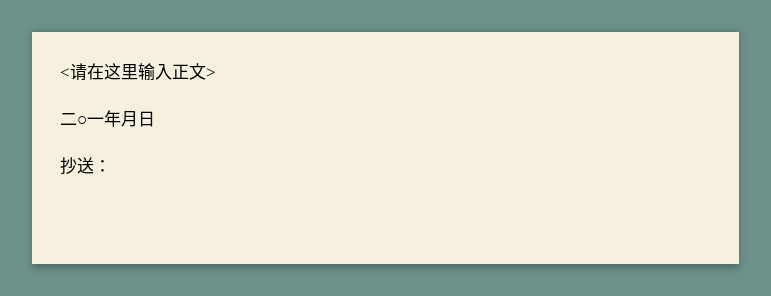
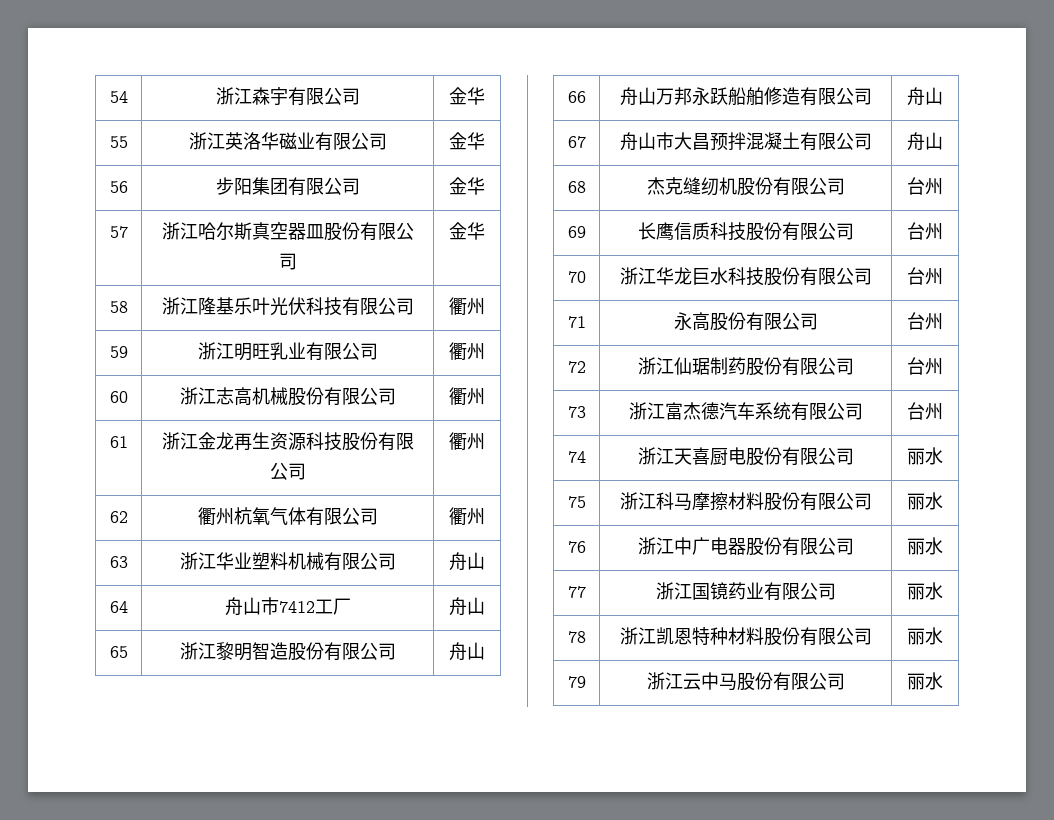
[60,63,216,81] [60,110,155,127] [60,157,111,175] <请在这里输入正文> // 二○一年月日 // 抄送： -> [109,91,128,103] [215,87,360,106] [449,87,485,105] [109,136,128,148] [188,132,387,151] [449,132,485,150] [109,181,128,193] [215,177,360,196] [449,177,485,195] [109,226,128,238] [161,222,414,241] [278,253,297,270] [449,222,485,240] [109,301,128,313] [161,297,414,316] [449,297,485,315] [109,346,128,358] [197,342,378,361] [449,342,485,360] [109,391,128,403] [179,387,396,406] [449,387,485,405] [109,436,128,448] [161,432,414,451] [269,462,306,480] [449,432,485,450] [109,511,128,523] [197,507,378,526] [449,507,485,525] [109,556,128,568] [179,552,396,571] [449,552,485,571] [109,601,128,613] [224,597,351,616] [449,597,485,616] [109,646,128,658] [179,642,396,661] [449,642,485,661] [567,91,586,103] [619,87,872,106] [907,87,943,106] [567,136,586,148] [619,132,872,151] [907,132,943,151] [567,181,586,193] [646,177,845,196] [907,177,943,195] [567,226,586,238] [637,222,854,241] [907,222,943,240] [567,271,586,283] [619,267,872,286] [907,267,943,285] [567,316,586,328] [673,312,818,331] [907,312,943,330] [567,361,586,373] [637,357,854,376] [907,357,943,375] [567,406,586,418] [628,402,863,421] [907,402,943,420] [567,451,586,463] [637,447,854,466] [907,447,943,465] [567,496,586,508] [619,492,872,511] [907,492,943,510] [567,541,586,553] [637,537,854,556] [907,537,943,555] [567,586,586,598] [655,582,836,601] [907,582,943,600] [567,631,586,643] [619,627,872,646] [907,627,943,645] [567,676,586,688] [646,672,845,691] [907,672,943,690] 54 | 浙江森宇有限公司 | 金华 // 55 | 浙江英洛华磁业有限公司 | 金华 // 56 | 步阳集团有限公司 | 金华 // 57 | 浙江哈尔斯真空器皿股份有限公司 | 金华 // 58 | 浙江隆基乐叶光伏科技有限公司 | 衢州 // 59 | 浙江明旺乳业有限公司 | 衢州 // 60 | 浙江志高机械股份有限公司 | 衢州 // 61 | 浙江金龙再生资源科技股份有限公司 | 衢州 // 62 | 衢州杭氧气体有限公司 | 衢州 // 63 | 浙江华业塑料机械有限公司 | 舟山 // 64 | 舟山市7412工厂 | 舟山 // 65 | 浙江黎明智造股份有限公司 | 舟山 // 66 | 舟山万邦永跃船舶修造有限公司 | 舟山 // 67 | 舟山市大昌预拌混凝土有限公司 | 舟山 // 68 | 杰克缝纫机股份有限公司 | 台州 // 69 | 长鹰信质科技股份有限公司 | 台州 // 70 | 浙江华龙巨水科技股份有限公司 | 台州 // 71 | 永高股份有限公司 | 台州 // 72 | 浙江仙琚制药股份有限公司 | 台州 // 73 | 浙江富杰德汽车系统有限公司 | 台州 // 74 | 浙江天喜厨电股份有限公司 | 丽水 // 75 | 浙江科马摩擦材料股份有限公司 | 丽水 // 76 | 浙江中广电器股份有限公司 | 丽水 // 77 | 浙江国镜药业有限公司 | 丽水 // 78 | 浙江凯恩特种材料股份有限公司 | 丽水 // 79 | 浙江云中马股份有限公司 | 丽水

